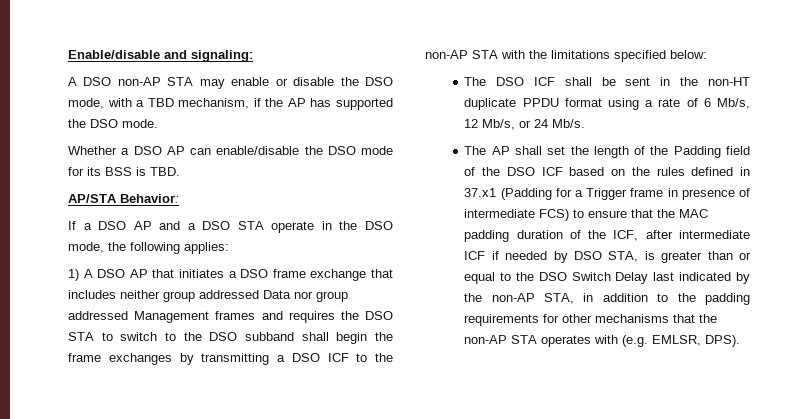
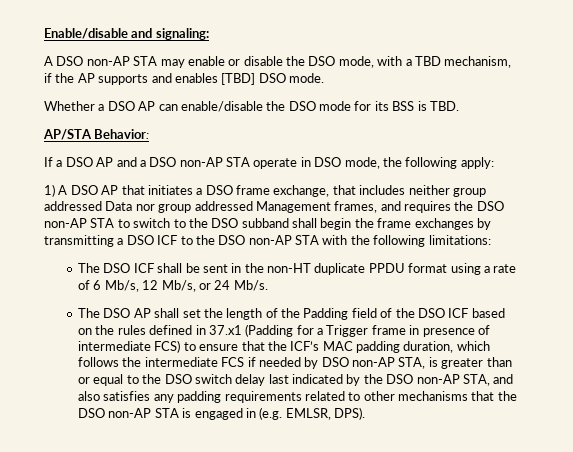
[310,98,393,110] [68,119,86,128] has supported the -> [98,73,256,85] supports and enables [TBD]
(231, 225) none -> [179,157,223,167] non-AP
[339,221,358,230] the -> (311, 162) none
[184,242,229,254] applies: -> [460,157,494,169] apply:
[310,269,367,281] exchange -> [273,185,330,197] exchange,
[215,311,256,320] frames -> [334,201,378,213] frames,
(393, 315) none -> [44,218,87,228] non-AP
(393, 357) none -> [218,235,246,245] DSO
[551,50,707,62] limitations specified below: -> [373,235,491,247] following limitations:
(487, 150) none -> [103,308,131,318] DSO
(676, 213) none -> [290,341,320,351] ICF’s
[516,230,750,241] [464,251,486,260] duration of the ICF, after intermediate ICF -> [403,341,490,353] [78,357,245,367] duration, which follows the intermediate FCS
(602, 255) none -> [352,357,396,367] non-AP
[571,272,649,284] Switch Delay -> [194,374,266,386] switch delay
[491,293,750,305] [464,314,560,326] non-AP STA, in addition to the padding requirements for -> [386,374,514,386] [78,391,361,403] DSO non-AP STA, and also satisfies any padding requirements related to
[464,335,619,347] non-AP STA operates with -> [78,408,256,420] DSO non-AP STA is engaged in

